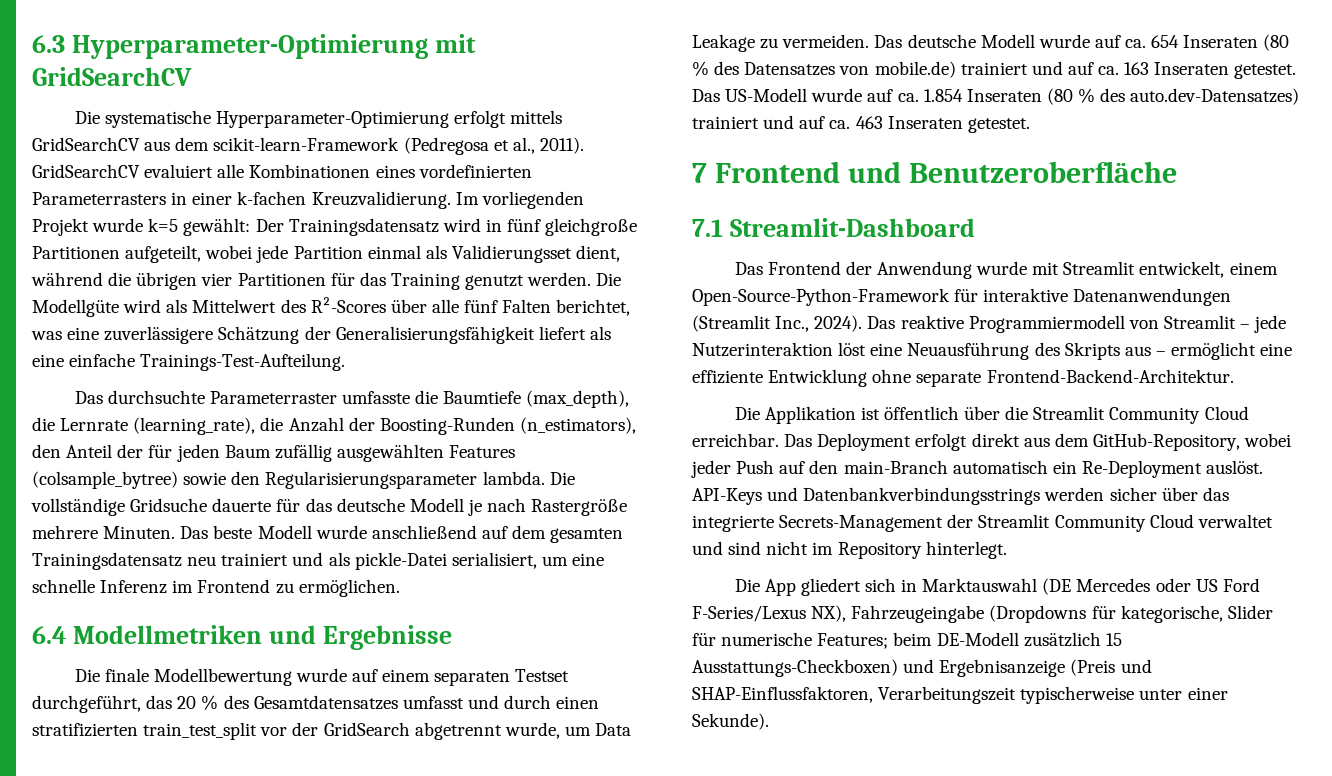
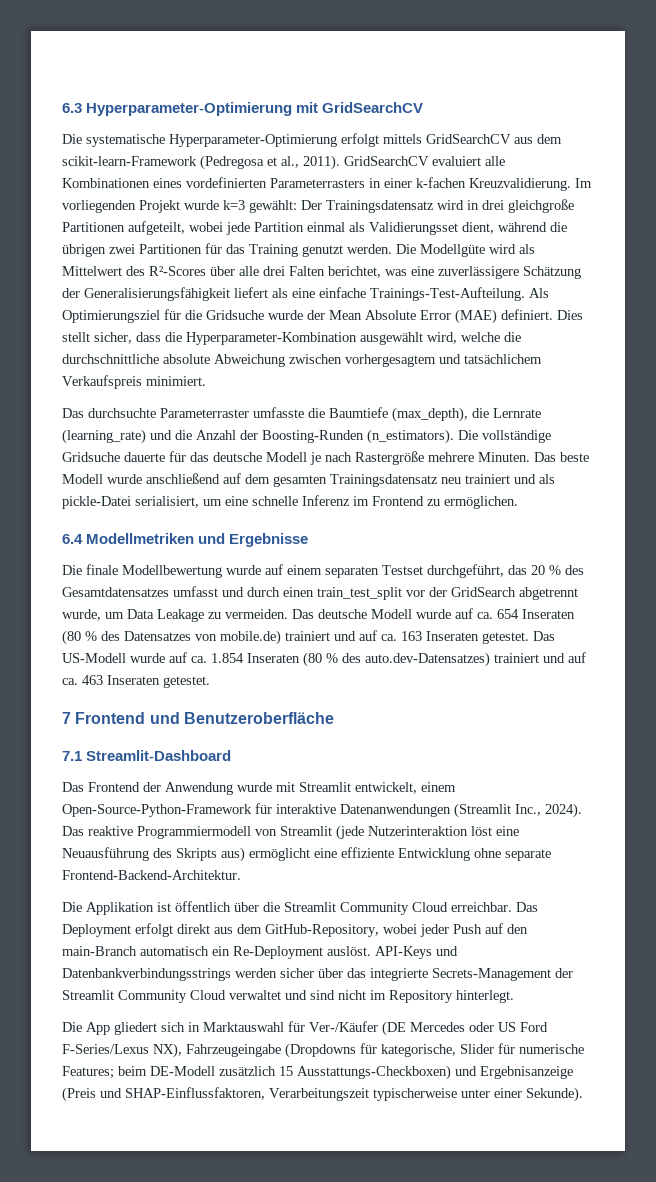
[148,218,179,232] k=5 -> [223,200,245,210] k=3
[507,219,542,232] fünf -> [482,200,504,210] drei
[201,273,233,286] vier -> [109,244,135,254] zwei
[464,300,499,313] fünf -> [263,266,285,276] drei
(346, 362) none -> [529,288,549,298] [62,309,583,324] [62,332,521,345] [62,354,542,367] [62,375,206,389] Als Optimierungsziel für die Gridsuche wurde der Mean Absolute Error (MAE) definiert. Dies stellt sicher, dass die Hyperparameter-Kombination ausgewählt wird, welche die durchschnittliche absolute Abweichung zwischen vorhergesagtem und tatsächlichem Verkaufspreis minimiert.
[133,417,256,435] (learning_rate), -> [62,429,172,444] (learning_rate) und
[519,417,636,434] [32,444,516,462] [32,471,545,489] (n_estimators), den Anteil der für jeden Baum zufällig ausgewählten Features (colsample_bytree) sowie den Regularisierungsparameter lambda. -> [367,429,454,444] (n_estimators).
[32,723,138,737] stratifizierten -> (314, 592) none
[1240,315,1287,333] – jede -> [336,825,364,840] (jede
[1124,346,1166,356] aus – -> [221,847,245,862] aus)
(1038, 585) none -> [288,1021,378,1032] für Ver-/Käufer

